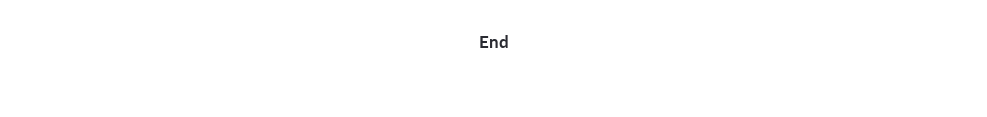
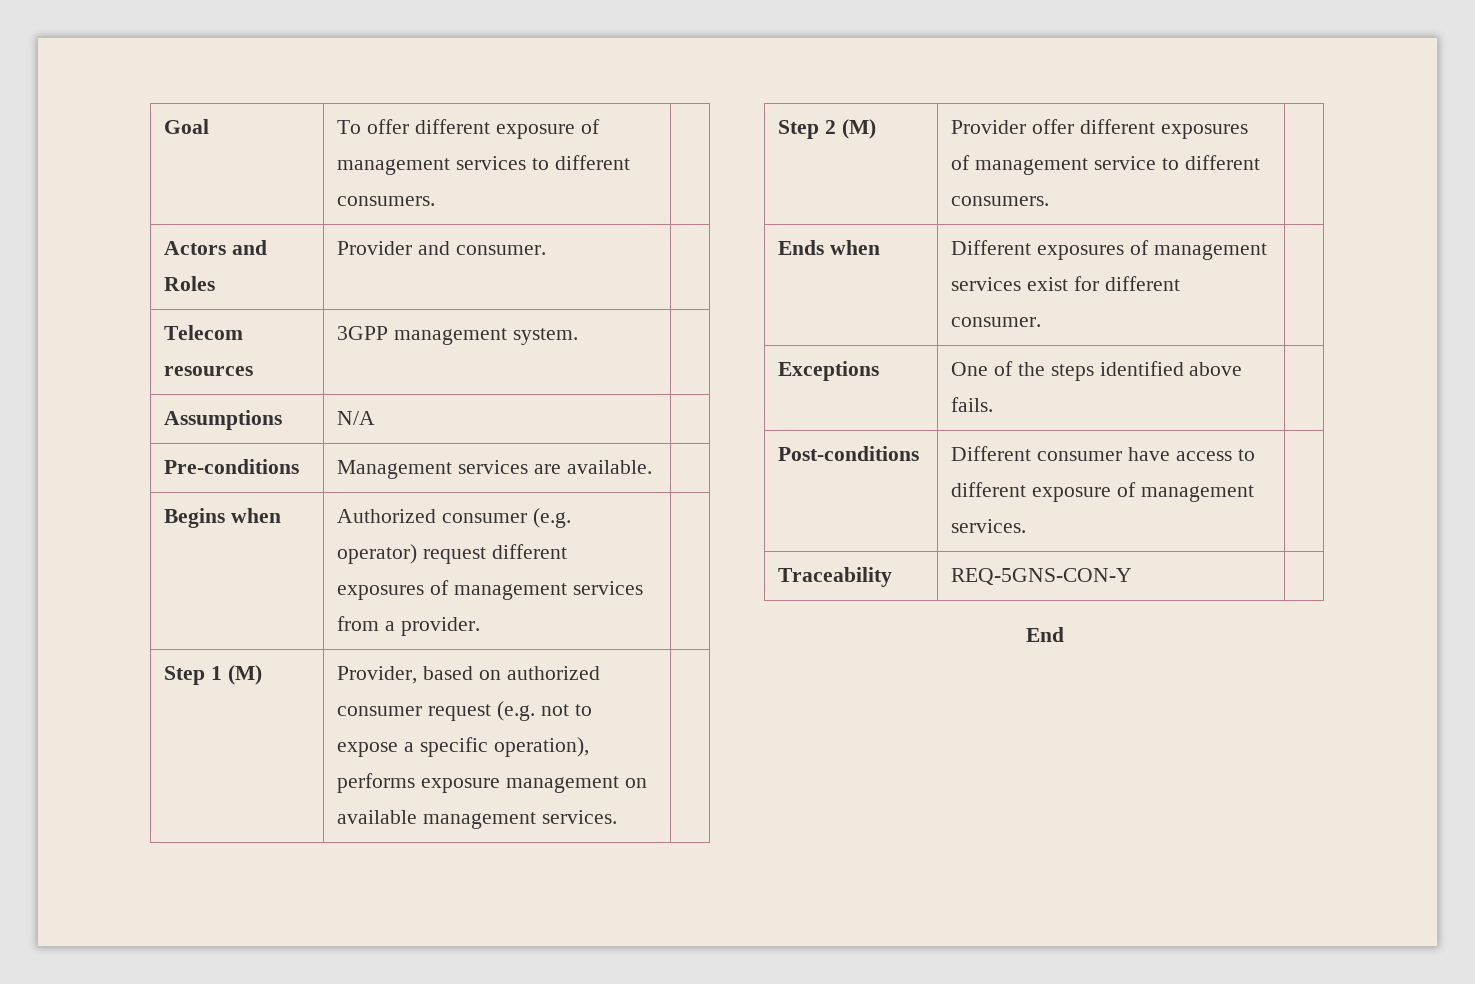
(478, 41) none -> [164,119,210,134] [337,119,600,139] [337,155,630,175] [337,196,436,206] [164,240,268,255] [164,276,216,291] [337,241,546,255] [164,325,244,340] [164,366,254,376] [337,326,578,345] [164,410,283,430] [337,411,376,425] [164,459,300,474] [337,460,652,479] [164,508,282,528] [337,508,571,528] [337,544,567,564] [337,580,643,600] [337,616,480,636] [164,665,262,685] [337,666,600,684] [337,701,592,721] [337,737,589,757] [337,773,647,793] [337,810,617,829] [778,119,876,139] [951,119,1248,139] [951,155,1260,175] [951,196,1050,206] [778,240,881,255] [951,240,1267,260] [951,276,1180,291] [951,317,1042,327] [778,361,880,381] [951,361,1243,381] [951,397,994,412] [778,446,920,461] [951,446,1255,461] [951,482,1254,502] [951,519,1027,533] [778,567,893,587] [951,568,1133,585] Goal | To offer different exposure of management services to different consumers. | // Actors and Roles | Provider and consumer. | // Telecom resources | 3GPP management system. | // Assumptions | N/A | // Pre-conditions | Management services are available. | // Begins when | Authorized consumer (e.g. operator) request different exposures of management services from a provider. | // Step 1 (M) | Provider, based on authorized consumer request (e.g. not to expose a specific operation), performs exposure management on available management services. | // Step 2 (M) | Provider offer different exposures of management service to different consumers. | // Ends when | Different exposures of management services exist for different consumer. | // Exceptions | One of the steps identified above fails. | // Post-conditions | Different consumer have access to different exposure of management services. | // Traceability | REQ-5GNS-CON-Y | //

